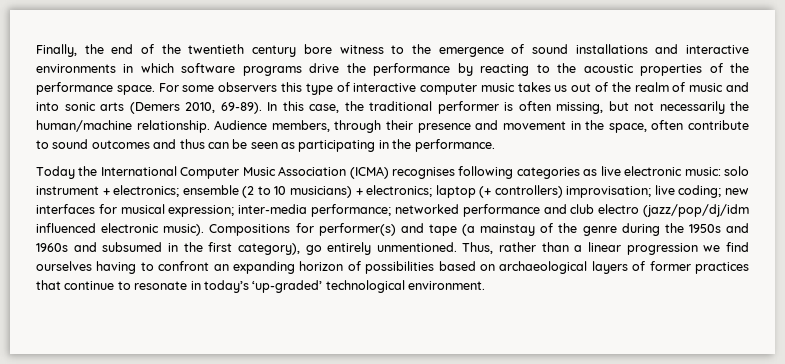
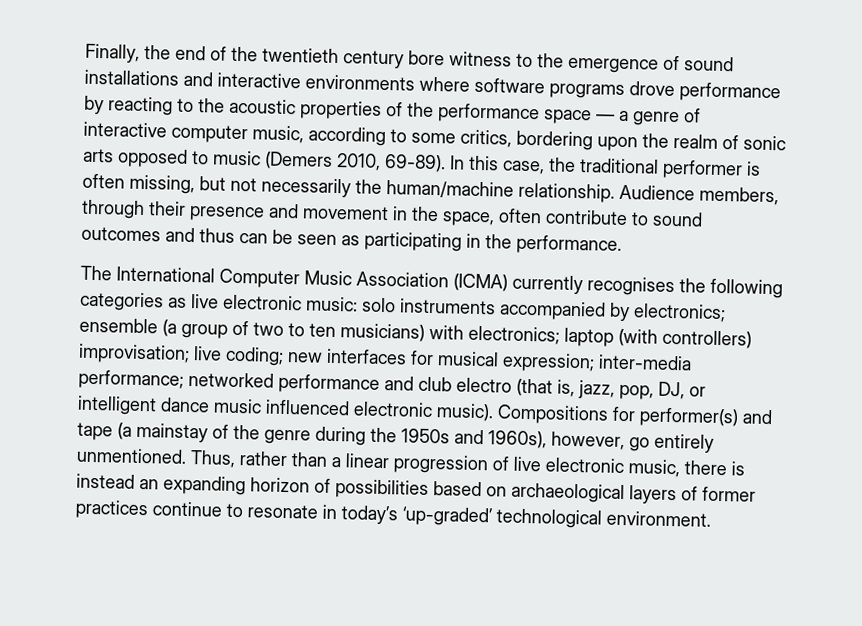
[123,63,366,76] in which software programs drive the -> [419,76,675,99] where software programs drove
[116,82,749,95] [36,102,124,111] space. For some observers this type of interactive computer music takes us out of the realm of music and into sonic arts -> [543,108,701,127] [83,121,786,152] [83,148,261,168] space — a genre of interactive computer music, according to some critics, bordering upon the realm of sonic arts opposed to music
[36,166,98,179] Today the -> [80,265,112,281] The
[392,167,455,179] recognises -> [512,274,706,297] currently recognises the
[36,185,363,198] instrument + electronics; ensemble (2 to 10 musicians) + -> [400,298,726,323] [79,317,464,342] instruments accompanied by electronics; ensemble (a group of two to ten musicians) with
[479,186,492,198] (+ -> [618,328,658,347] (with
[643,204,750,217] (jazz/pop/dj/idm -> [516,378,706,400] [77,395,262,416] (that is, jazz, pop, DJ, or intelligent dance music
[36,242,300,255] 1960s and subsumed in the first category), -> [488,430,625,451] 1960s), however,
[703,242,749,252] [36,261,210,274] we find ourselves having to confront -> [492,456,745,478] [76,473,135,489] of live electronic music, there is instead
[36,280,61,290] that -> (149, 509) none

